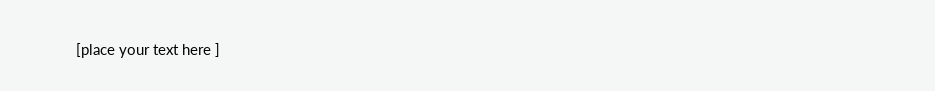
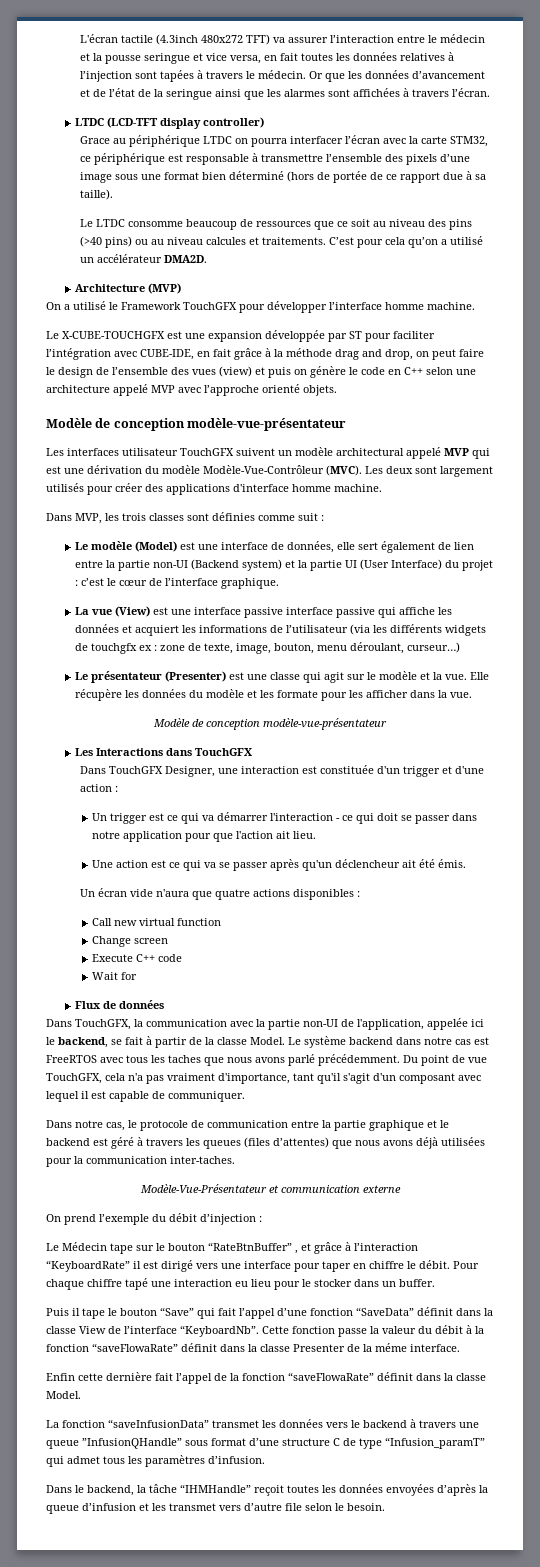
[76,43,220,58] [place your text here ] -> [79,34,485,45] [79,52,454,64] [79,70,485,82] [79,88,490,100] [74,117,264,129] [79,135,488,147] [79,153,470,165] [79,171,486,183] [79,189,113,200] [79,219,472,230] [79,236,483,248] [79,254,207,263] [74,283,181,294] [46,301,475,313] [46,330,435,342] [46,348,484,360] [46,366,476,378] [46,384,337,396] [46,418,347,431] [46,447,490,459] [46,465,493,477] [46,483,382,495] [46,512,324,524] [74,541,474,553] [74,559,493,571] [74,578,279,589] [74,606,452,618] [74,624,486,636] [74,642,460,654] [74,671,489,683] [74,689,472,701] [153,718,387,730] [74,748,252,756] [79,765,484,777] [79,784,118,792] [91,812,477,824] [91,831,316,842] [91,859,466,871] [79,888,360,900] [91,918,221,926] [91,936,168,947] [91,954,182,962] [91,972,137,980] [74,1000,164,1009] [46,1018,484,1030] [46,1036,489,1048] [46,1054,487,1066] [46,1073,481,1084] [46,1091,245,1102] [46,1120,449,1131] [46,1137,485,1149] [46,1156,235,1167] [139,1184,401,1193] [46,1213,262,1225] [46,1242,418,1254] [46,1260,479,1272] [46,1278,435,1290] [46,1307,493,1319] [46,1325,484,1337] [46,1343,460,1352] [46,1372,486,1384] [46,1391,81,1399] [46,1419,479,1428] [46,1437,485,1449] [46,1455,265,1467] [46,1484,488,1496] [46,1503,385,1514] L'écran tactile (4.3inch 480x272 TFT) va assurer l’interaction entre le médecin et la pousse seringue et vice versa, en fait toutes les données relatives à l’injection sont tapées à travers le médecin. Or que les données d’avancement et de l’état de la seringue ainsi que les alarmes sont affichées à travers l’écran. // LTDC (LCD-TFT display controller) // Grace au périphérique LTDC on pourra interfacer l’écran avec la carte STM32, ce périphérique est responsable à transmettre l’ensemble des pixels d’une image sous une format bien déterminé (hors de portée de ce rapport due à sa taille). // Le LTDC consomme beaucoup de ressources que ce soit au niveau des pins (>40 pins) ou au niveau calcules et traitements. C’est pour cela qu’on a utilisé un accélérateur DMA2D. // Architecture (MVP) // On a utilisé le Framework TouchGFX pour développer l’interface homme machine. // Le X-CUBE-TOUCHGFX est une expansion développée par ST pour faciliter l’intégration avec CUBE-IDE, en fait grâce à la méthode drag and drop, on peut faire le design de l’ensemble des vues (view) et puis on génère le code en C++ selon une architecture appelé MVP avec l’approche orienté objets. // Modèle de conception modèle-vue-présentateur // Les interfaces utilisateur TouchGFX suivent un modèle architectural appelé MVP qui est une dérivation du modèle Modèle-Vue-Contrôleur (MVC). Les deux sont largement utilisés pour créer des applications d'interface homme machine. // Dans MVP, les trois classes sont définies comme suit : // Le modèle (Model) est une interface de données, elle sert également de lien entre la partie non-UI (Backend system) et la partie UI (User Interface) du projet : c’est le cœur de l’interface graphique. // La vue (View) est une interface passive interface passive qui affiche les données et acquiert les informations de l’utilisateur (via les différents widgets de touchgfx ex : zone de texte, image, bouton, menu déroulant, curseur…) // Le présentateur (Presenter) est une classe qui agit sur le modèle et la vue. Elle récupère les données du modèle et les formate pour les afficher dans la vue. // Modèle de conception modèle-vue-présentateur // Les Interactions dans TouchGFX // Dans TouchGFX Designer, une interaction est constituée d'un trigger et d'une action : // Un trigger est ce qui va démarrer l'interaction - ce qui doit se passer dans notre application pour que l'action ait lieu. // Une action est ce qui va se passer après qu'un déclencheur ait été émis. // Un écran vide n'aura que quatre actions disponibles : // Call new virtual function // Change screen // Execute C++ code // Wait for // Flux de données // Dans TouchGFX, la communication avec la partie non-UI de l'application, appelée ici le backend, se fait à partir de la classe Model. Le système backend dans notre cas est FreeRTOS avec tous les taches que nous avons parlé précédemment. Du point de vue TouchGFX, cela n'a pas vraiment d'importance, tant qu'il s'agit d'un composant avec lequel il est capable de communiquer. // Dans notre cas, le protocole de communication entre la partie graphique et le backend est géré à travers les queues (files d’attentes) que nous avons déjà utilisées pour la communication inter-taches. // Modèle-Vue-Présentateur et communication externe // On prend l’exemple du débit d’injection : // Le Médecin tape sur le bouton “RateBtnBuffer” , et grâce à l’interaction “KeyboardRate” il est dirigé vers une interface pour taper en chiffre le débit. Pour chaque chiffre tapé une interaction eu lieu pour le stocker dans un buffer. // Puis il tape le bouton “Save” qui fait l’appel d’une fonction “SaveData” définit dans la classe View de l’interface “KeyboardNb”. Cette fonction passe la valeur du débit à la fonction “saveFlowaRate” définit dans la classe Presenter de la méme interface. // Enfin cette dernière fait l’appel de la fonction “saveFlowaRate” définit dans la classe Model. // La fonction “saveInfusionData” transmet les données vers le backend à travers une queue ”InfusionQHandle” sous format d’une structure C de type “Infusion_paramT” qui admet tous les paramètres d’infusion. // Dans le backend, la tâche “IHMHandle” reçoit toutes les données envoyées d’après la queue d’infusion et les transmet vers d’autre file selon le besoin.

